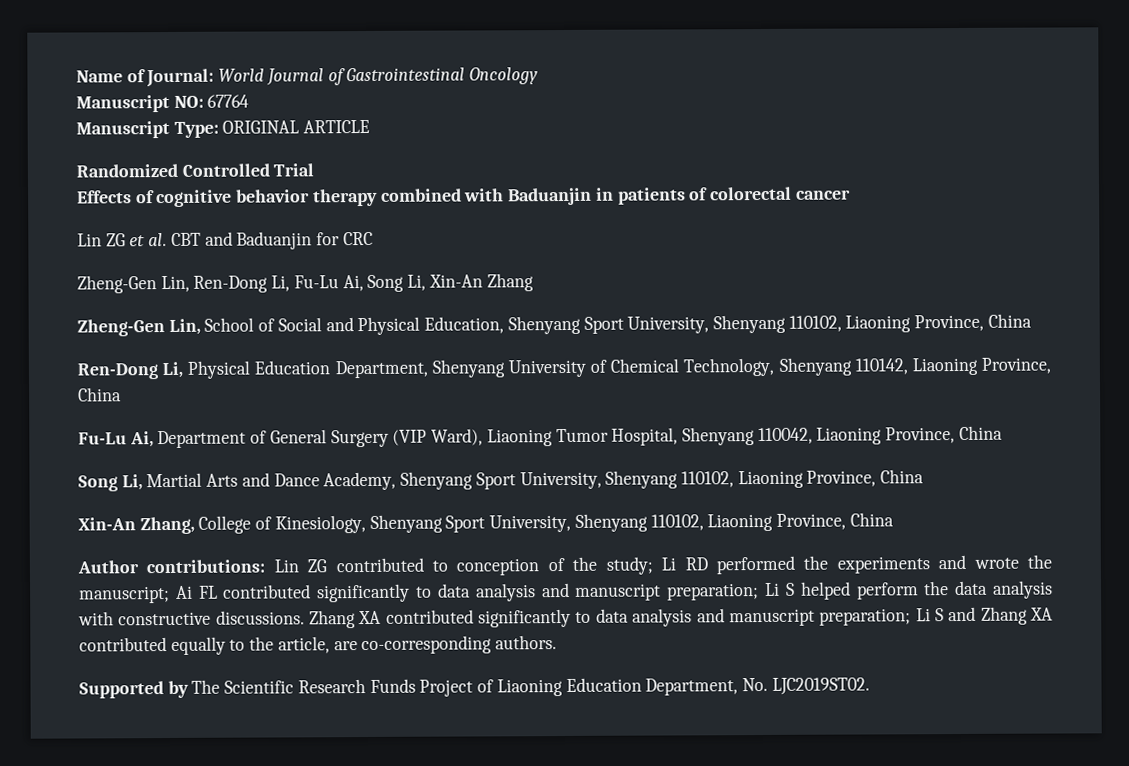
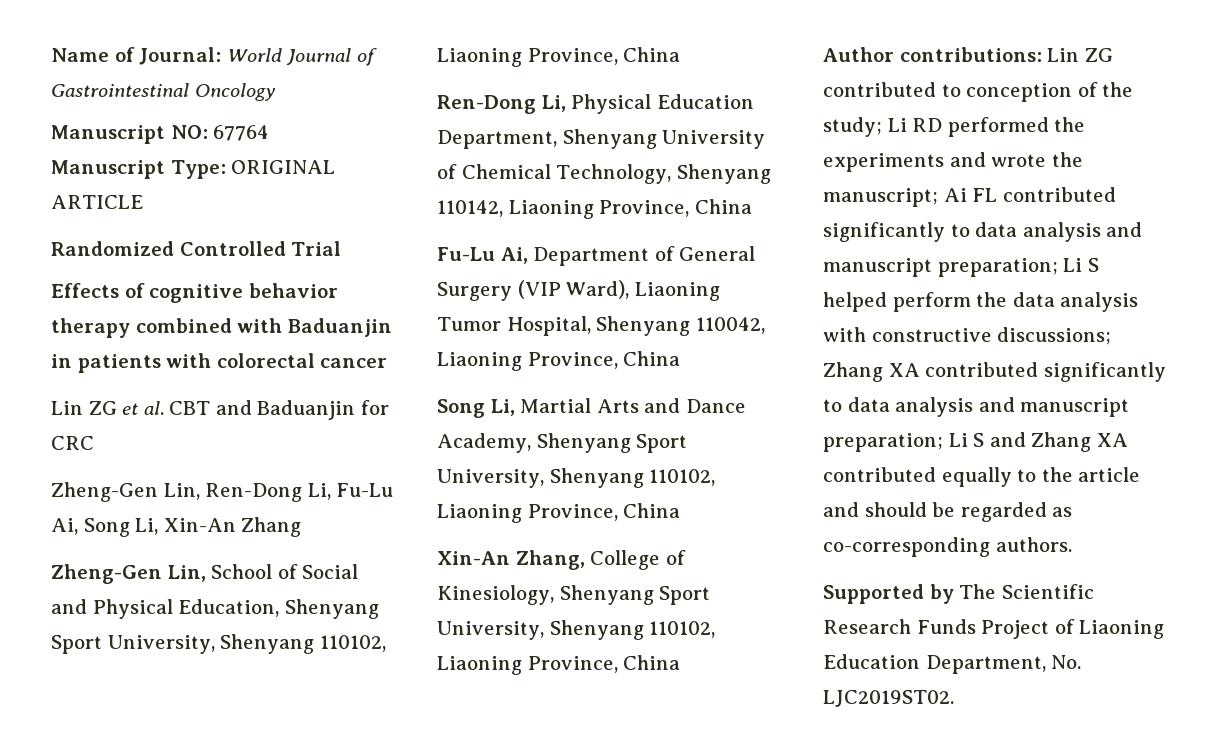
[689,187,709,201] of -> [166,353,212,368] with
[215,610,305,625] discussions. -> [997,327,1112,345] discussions;
[277,636,358,654] article, are -> [1078,467,1141,482] [823,502,1073,522] article and should be regarded as

